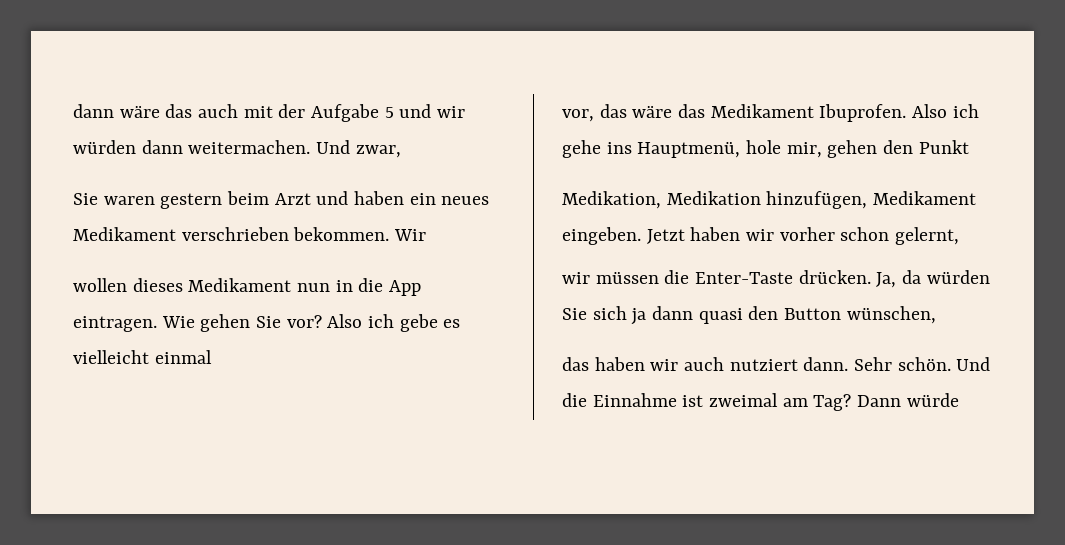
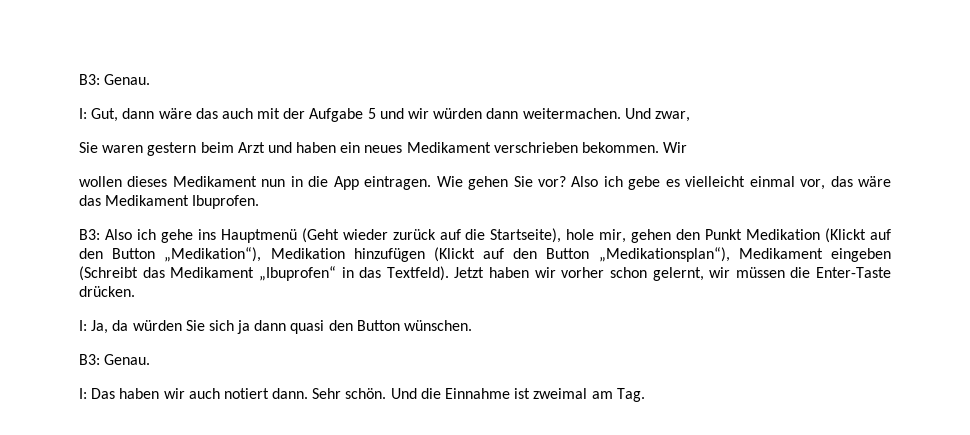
(73, 111) none -> [79,74,151,85] [79,108,119,122] B3: Genau. // I: Gut,
(212, 357) // -> (795, 181) none
(907, 113) none -> [79,229,100,240] // B3:
[637,141,741,158] Hauptmenü, -> [220,228,562,243] Hauptmenü (Geht wieder zurück auf die Startseite),
[562,191,977,209] [562,227,641,245] // Medikation, Medikation hinzufügen, Medikament eingeben. -> [746,228,891,243] [79,247,891,262] [79,266,449,281] Medikation (Klickt auf den Button „Medikation“), Medikation hinzufügen (Klickt auf den Button „Medikationsplan“), Medikament eingeben (Schreibt das Medikament „Ibuprofen“ in das Textfeld).
(960, 236) // -> (704, 274) none
(871, 277) none -> [79,320,87,331] // I:
[846,306,936,324] [562,357,589,371] wünschen, // das -> [404,320,473,331] [79,354,151,365] [79,388,116,399] wünschen. // B3: Genau. // I: Das
[729,359,798,371] nutziert -> [223,388,269,399] notiert
[813,393,959,411] Tag? Dann würde -> [616,388,645,402] Tag.

